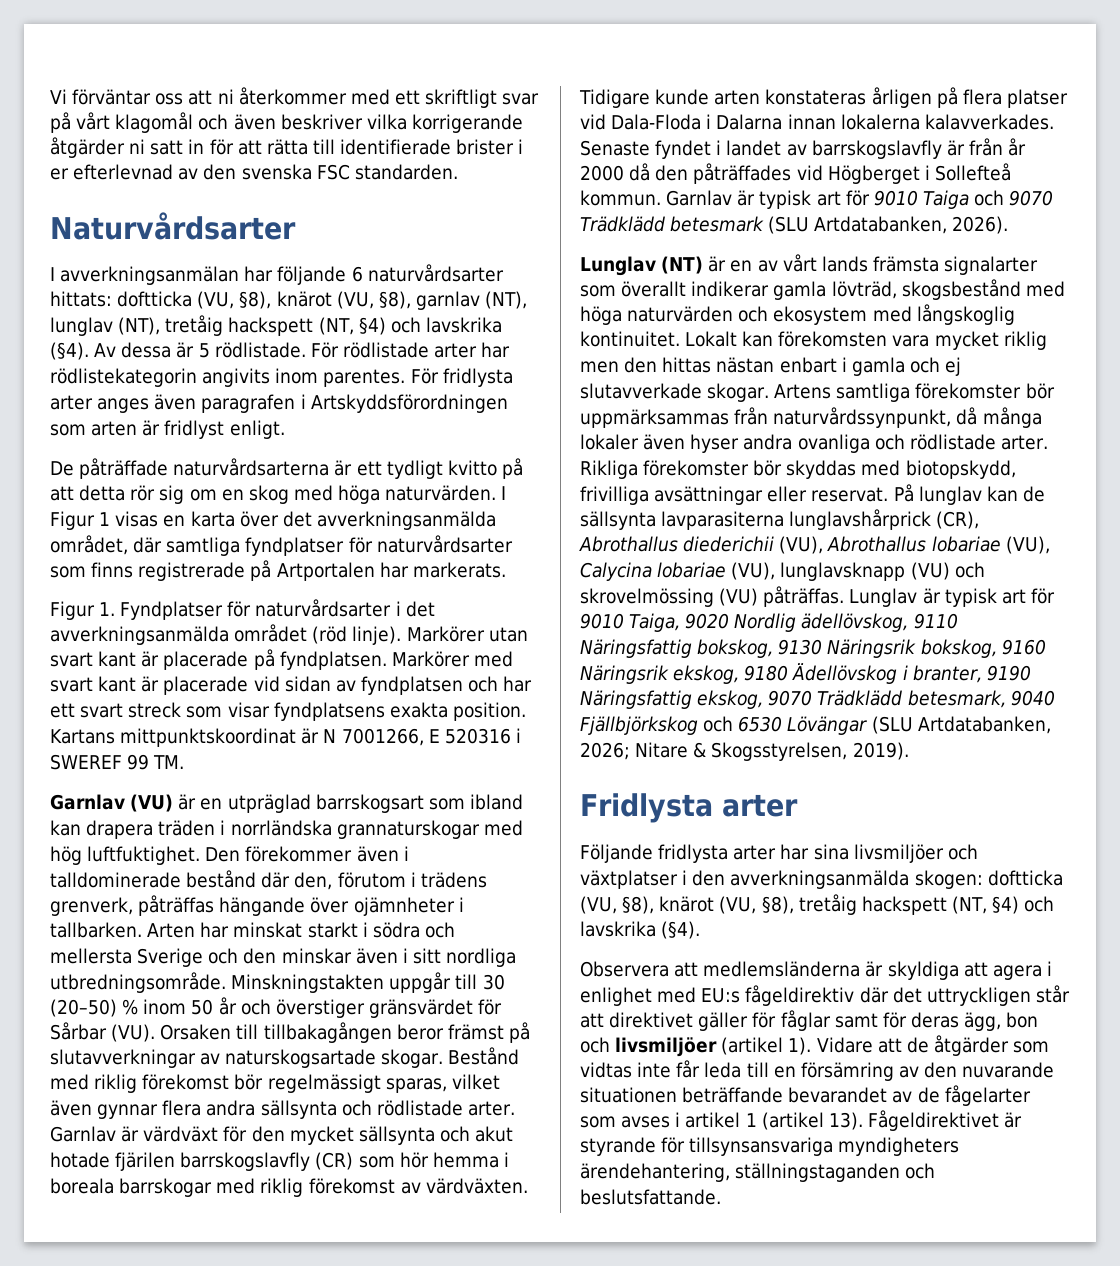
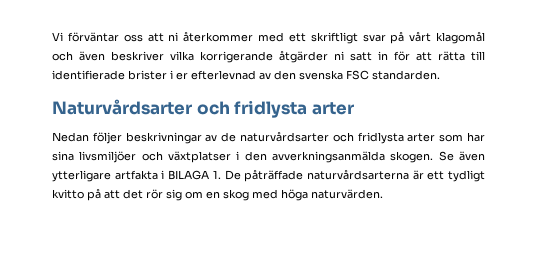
[50,264,504,285] [50,291,528,310] [50,315,502,336] [50,342,511,360] [50,368,513,387] [50,394,508,413] [50,420,285,439] // I avverkningsanmälan har följande 6 naturvårdsarter hittats: doftticka (VU, §8), knärot (VU, §8), garnlav (NT), lunglav (NT), tretåig hackspett (NT, §4) och lavskrika (§4). Av dessa är 5 rödlistade. För rödlistade arter har rödlistekategorin angivits inom parentes. För fridlysta arter anges även paragrafen i Artskyddsförordningen som arten är fridlyst enligt. // -> [196,100,354,118] [52,131,486,144] [52,151,485,163] [52,170,221,182] och fridlysta arter // Nedan följer beskrivningar av de naturvårdsarter och fridlysta arter som har sina livsmiljöer och växtplatser i den avverkningsanmälda skogen. Se även ytterligare artfakta i BILAGA 1.
[79,485,126,501] detta -> [123,189,143,199] det
[501,486,507,500] [50,511,496,530] [50,535,513,556] [50,560,506,581] [50,599,435,620] [50,624,528,645] [50,649,513,670] [50,676,533,695] [50,702,526,721] [50,728,521,747] [50,754,185,770] [50,794,523,813] [50,820,523,839] [50,846,409,865] [50,870,487,890] [50,895,464,916] [50,922,455,938] [50,948,517,967] [50,972,505,993] [50,997,503,1018] [50,1022,530,1043] [50,1047,520,1068] [50,1074,500,1093] [50,1100,515,1119] [50,1126,514,1145] [50,1152,509,1171] [50,1178,528,1197] [579,87,1068,108] [580,114,1054,130] [580,138,1027,159] [580,163,1011,184] [580,190,1054,209] [580,216,1009,234] [580,254,1039,276] [580,279,1065,300] [580,304,1015,325] [580,331,1047,350] [580,357,962,376] [580,383,1055,402] [580,407,1042,428] [580,434,1048,453] [580,460,1016,479] [580,484,1045,505] [580,509,980,530] [579,536,1050,554] [580,562,985,581] [580,586,1055,607] [580,613,958,632] [580,639,1046,658] [580,663,1031,684] [580,690,1055,709] [580,716,1051,735] [580,742,909,761] [580,793,798,823] [580,844,978,863] [580,870,1063,889] [580,894,1055,915] [580,921,701,939] [580,961,1052,980] [580,985,1070,1006] [580,1010,1039,1031] [580,1035,1050,1057] [580,1060,1055,1081] [580,1085,1031,1106] [580,1110,1022,1131] [580,1137,960,1156] [580,1163,936,1182] [580,1189,721,1205] I Figur 1 visas en karta över det avverkningsanmälda området, där samtliga fyndplatser för naturvårdsarter som finns registrerade på Artportalen har markerats. // Figur 1. Fyndplatser för naturvårdsarter i det avverkningsanmälda området (röd linje). Markörer utan svart kant är placerade på fyndplatsen. Markörer med svart kant är placerade vid sidan av fyndplatsen och har ett svart streck som visar fyndplatsens exakta position. Kartans mittpunktskoordinat är N 7001266, E 520316 i SWEREF 99 TM. // Garnlav (VU) är en utpräglad barrskogsart som ibland kan drapera träden i norrländska grannaturskogar med hög luftfuktighet. Den förekommer även i talldominerade bestånd där den, förutom i trädens grenverk, påträffas hängande över ojämnheter i tallbarken. Arten har minskat starkt i södra och mellersta Sverige och den minskar även i sitt nordliga utbredningsområde. Minskningstakten uppgår till 30 (20–50) % inom 50 år och överstiger gränsvärdet för Sårbar (VU). Orsaken till tillbakagången beror främst på slutavverkningar av naturskogsartade skogar. Bestånd med riklig förekomst bör regelmässigt sparas, vilket även gynnar flera andra sällsynta och rödlistade arter. Garnlav är värdväxt för den mycket sällsynta och akut hotade fjärilen barrskogslavfly (CR) som hör hemma i boreala barrskogar med riklig förekomst av värdväxten. Tidigare kunde arten konstateras årligen på flera platser vid Dala-Floda i Dalarna innan lokalerna kalavverkades. Senaste fyndet i landet av barrskogslavfly är från år 2000 då den påträffades vid Högberget i Sollefteå kommun. Garnlav är typisk art för 9010 Taiga och 9070 Trädklädd betesmark (SLU Artdatabanken, 2026). // Lunglav (NT) är en av vårt lands främsta signalarter som överallt indikerar gamla lövträd, skogsbestånd med höga naturvärden och ekosystem med långskoglig kontinuitet. Lokalt kan förekomsten vara mycket riklig men den hittas nästan enbart i gamla och ej slutavverkade skogar. Artens samtliga förekomster bör uppmärksammas från naturvårdssynpunkt, då många lokaler även hyser andra ovanliga och rödlistade arter. Rikliga förekomster bör skyddas med biotopskydd, frivilliga avsättningar eller reservat. På lunglav kan de sällsynta lavparasiterna lunglavshårprick (CR), Abrothallus diederichii (VU), Abrothallus lobariae (VU), Calycina lobariae (VU), lunglavsknapp (VU) och skrovelmössing (VU) påträffas. Lunglav är typisk art för 9010 Taiga, 9020 Nordlig ädellövskog, 9110 Näringsfattig bokskog, 9130 Näringsrik bokskog, 9160 Näringsrik ekskog, 9180 Ädellövskog i branter, 9190 Näringsfattig ekskog, 9070 Trädklädd betesmark, 9040 Fjällbjörkskog och 6530 Lövängar (SLU Artdatabanken, 2026; Nitare & Skogsstyrelsen, 2019). // Fridlysta arter // Följande fridlysta arter har sina livsmiljöer och växtplatser i den avverkningsanmälda skogen: doftticka (VU, §8), knärot (VU, §8), tretåig hackspett (NT, §4) och lavskrika (§4). // Observera att medlemsländerna är skyldiga att agera i enlighet med EU:s fågeldirektiv där det uttryckligen står att direktivet gäller för fåglar samt för deras ägg, bon och livsmiljöer (artikel 1). Vidare att de åtgärder som vidtas inte får leda till en försämring av den nuvarande situationen beträffande bevarandet av de fågelarter som avses i artikel 1 (artikel 13). Fågeldirektivet är styrande för tillsynsansvariga myndigheters ärendehantering, ställningstaganden och beslutsfattande. -> (383, 194) none

